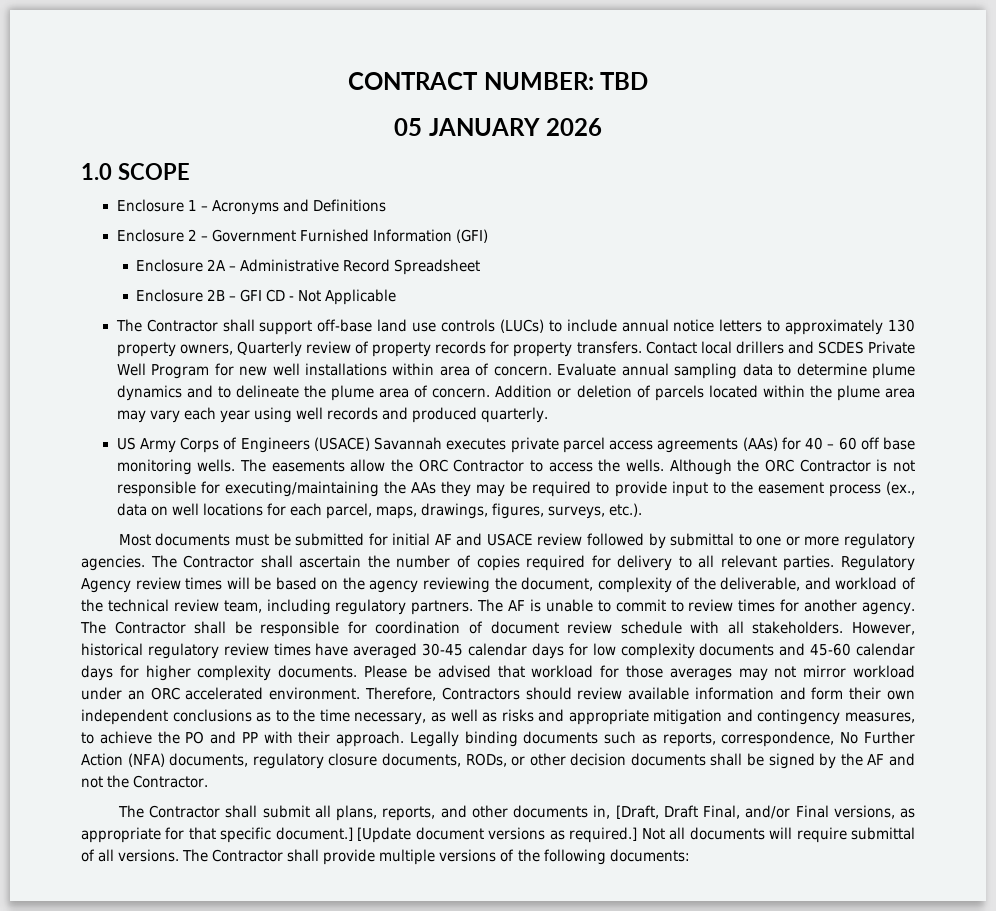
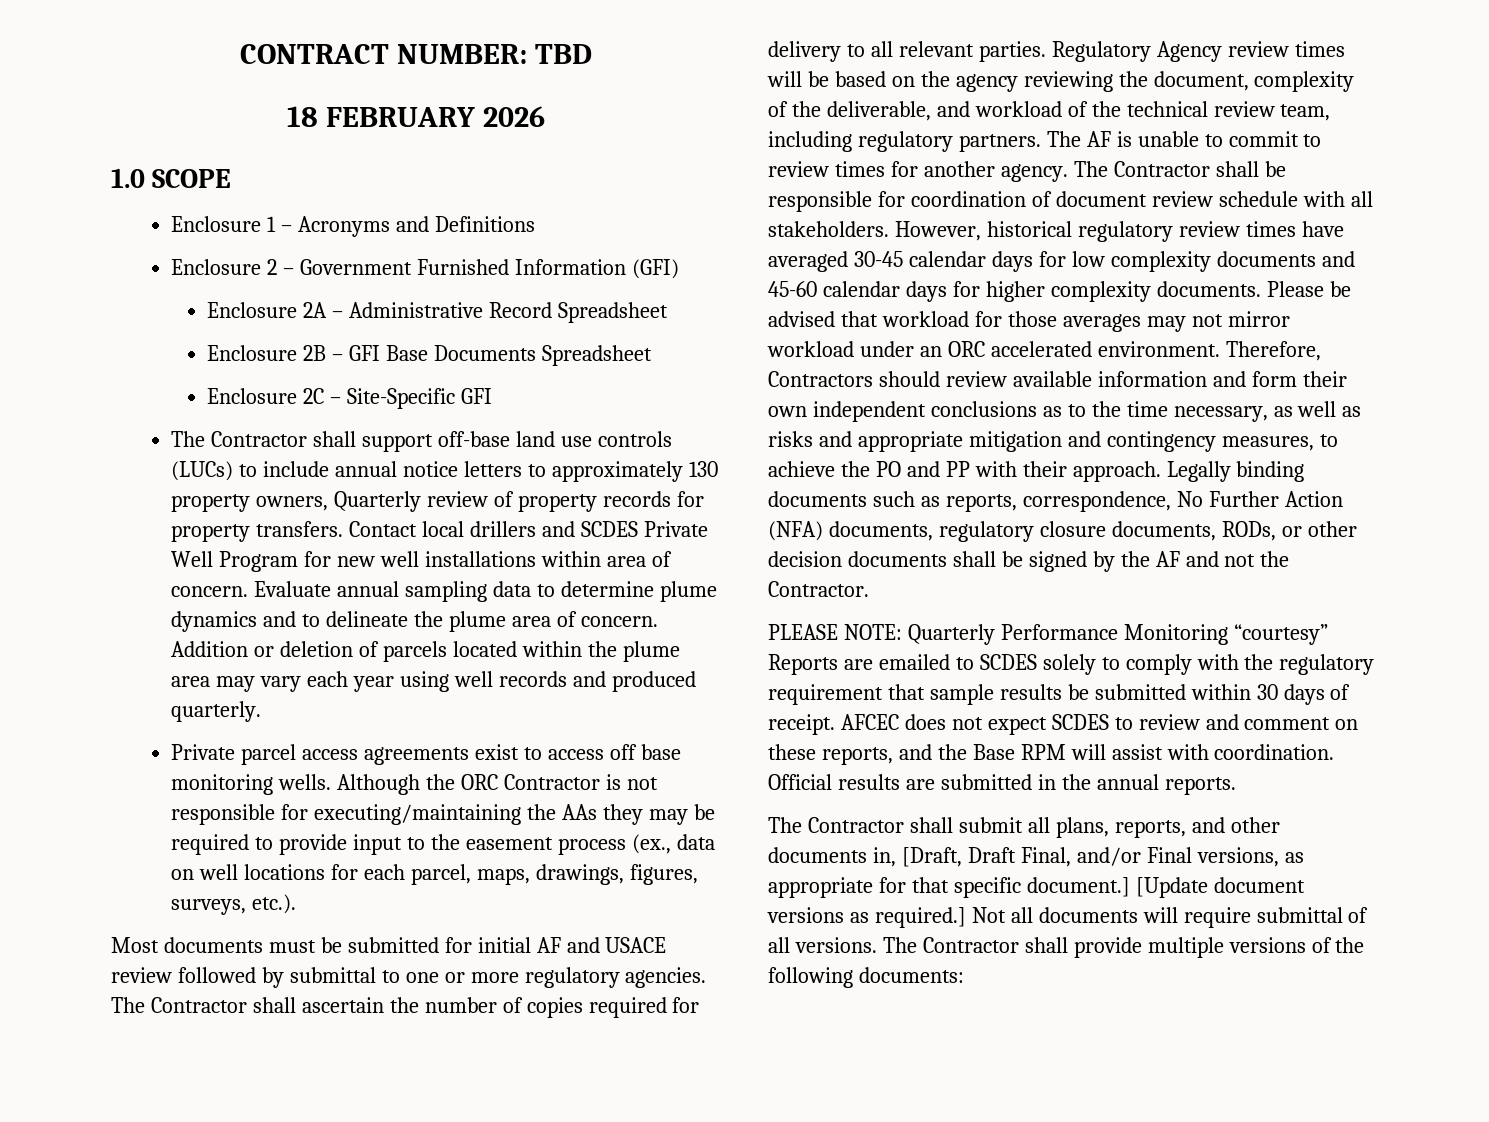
[394,118,540,136] 05 JANUARY -> [286,106,475,127] 18 FEBRUARY
[266,289,397,305] CD - Not Applicable -> [386,345,653,366] [207,388,493,409] Base Documents Spreadsheet // Enclosure 2C – Site-Specific GFI
[116,437,916,453] [116,459,621,475] US Army Corps of Engineers (USACE) Savannah executes private parcel access agreements (AAs) for 40 – 60 off base monitoring wells. The easements allow the ORC Contractor to access the -> [171,744,681,765] [171,774,274,795] Private parcel access agreements exist to access off base monitoring
(209, 781) none -> [768,624,1328,645] [768,654,1375,675] [768,684,1351,705] [768,714,1359,735] [768,744,1335,765] [768,774,1236,795] // PLEASE NOTE: Quarterly Performance Monitoring “courtesy” Reports are emailed to SCDES solely to comply with the regulatory requirement that sample results be submitted within 30 days of receipt. AFCEC does not expect SCDES to review and comment on these reports, and the Base RPM will assist with coordination. Official results are submitted in the annual reports.

